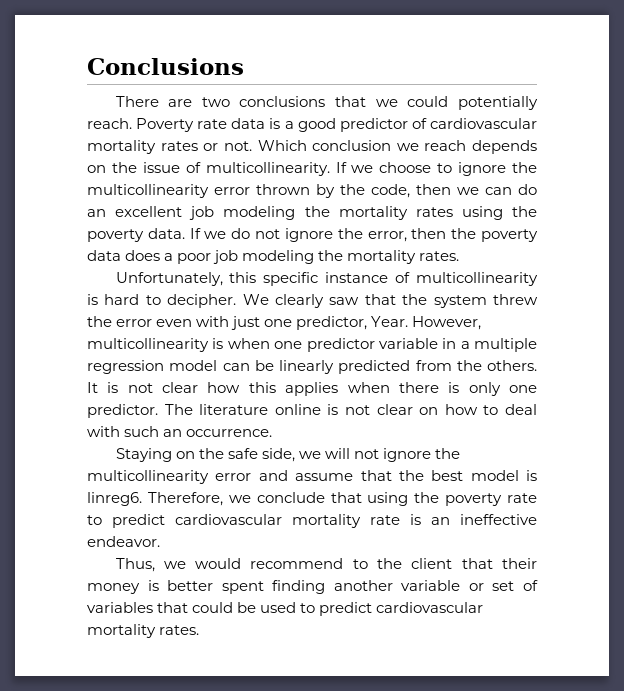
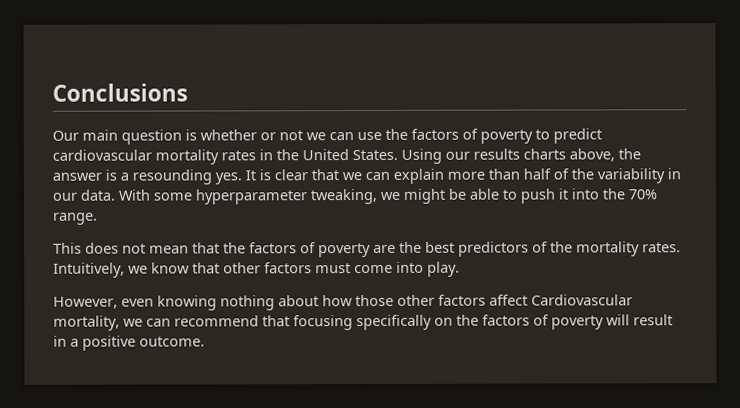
[115,96,539,110] [87,118,537,132] [87,140,537,154] [87,162,537,176] [87,184,537,198] [87,206,537,220] [87,228,538,242] [87,250,460,264] [115,272,538,286] [87,294,538,308] [87,316,482,330] [87,338,537,352] [87,360,537,374] [87,382,538,396] [87,404,538,418] [87,426,273,437] [115,448,460,462] [87,470,537,484] [87,492,537,506] [87,514,537,528] [87,536,160,547] [115,558,537,572] [87,580,538,594] [87,602,484,616] [87,624,200,638] There are two conclusions that we could potentially reach. Poverty rate data is a good predictor of cardiovascular mortality rates or not. Which conclusion we reach depends on the issue of multicollinearity. If we choose to ignore the multicollinearity error thrown by the code, then we can do an excellent job modeling the mortality rates using the poverty data. If we do not ignore the error, then the poverty data does a poor job modeling the mortality rates. // Unfortunately, this specific instance of multicollinearity is hard to decipher. We clearly saw that the system threw the error even with just one predictor, Year. However, multicollinearity is when one predictor variable in a multiple regression model can be linearly predicted from the others. It is not clear how this applies when there is only one predictor. The literature online is not clear on how to deal with such an occurrence. // Staying on the safe side, we will not ignore the multicollinearity error and assume that the best model is linreg6. Therefore, we conclude that using the poverty rate to predict cardiovascular mortality rate is an ineffective endeavor. // Thus, we would recommend to the client that their money is better spent finding another variable or set of variables that could be used to predict cardiovascular mortality rates. -> [52,128,602,145] [52,148,641,165] [52,168,681,185] [52,188,657,205] [53,212,98,225] [53,241,681,258] [53,261,460,278] [53,294,633,311] [53,314,673,331] [53,335,205,351] Our main question is whether or not we can use the factors of poverty to predict cardiovascular mortality rates in the United States. Using our results charts above, the answer is a resounding yes. It is clear that we can explain more than half of the variability in our data. With some hyperparameter tweaking, we might be able to push it into the 70% range. // This does not mean that the factors of poverty are the best predictors of the mortality rates. Intuitively, we know that other factors must come into play. // However, even knowing nothing about how those other factors affect Cardiovascular mortality, we can recommend that focusing specifically on the factors of poverty will result in a positive outcome.

